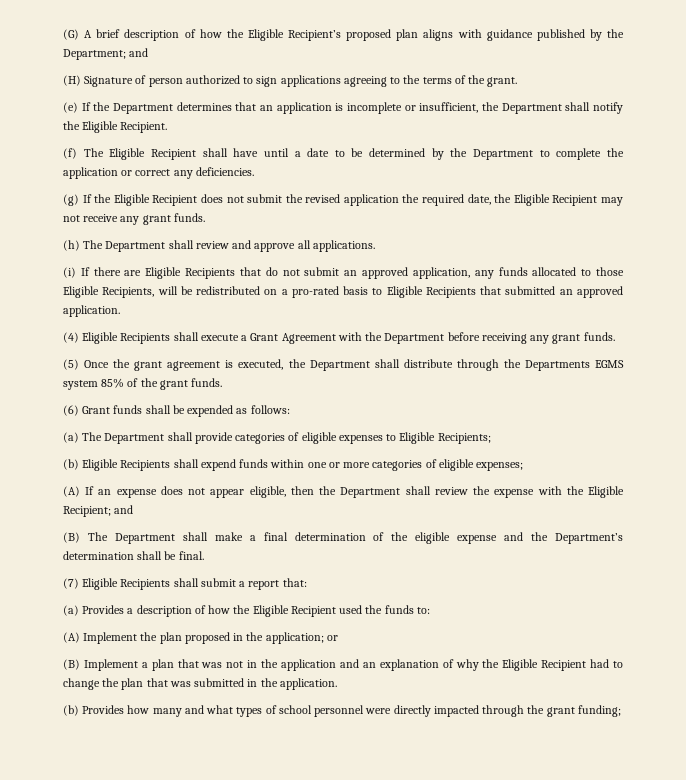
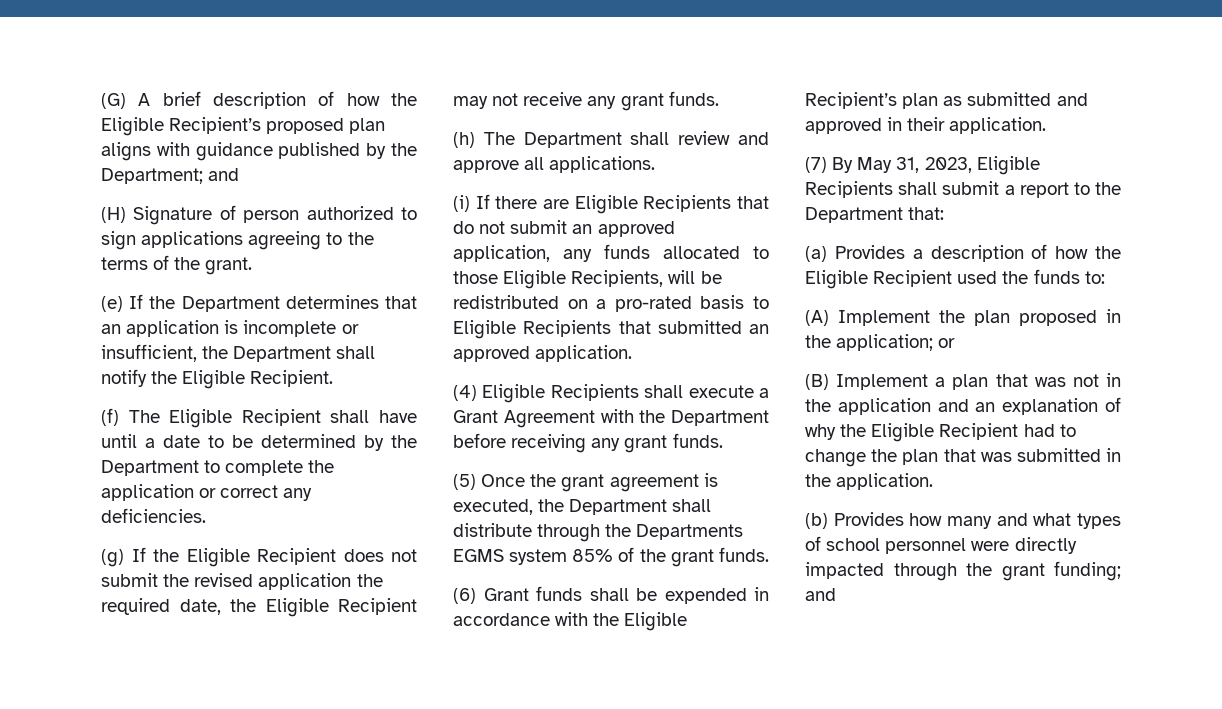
[236,405,290,414] [63,432,491,444] [63,459,524,471] [63,486,624,498] [63,505,134,517] [63,532,623,544] [63,551,204,560] [63,578,79,589] as follows: // (a) The Department shall provide categories of eligible expenses to Eligible Recipients; // (b) Eligible Recipients shall expend funds within one or more categories of eligible expenses; // (A) If an expense does not appear eligible, then the Department shall review the expense with the Eligible Recipient; and // (B) The Department shall make a final determination of the eligible expense and the Department’s determination shall be final. // (7) -> [754,587,769,601] [453,612,688,631] [805,92,1088,109] [805,117,1047,134] [805,157,972,173] in accordance with the Eligible Recipient’s plan as submitted and approved in their application. // (7) By May 31, 2023,
(280, 585) none -> [1073,182,1121,195] [805,207,903,223] to the Department
(621, 711) none -> [805,588,836,601] and

